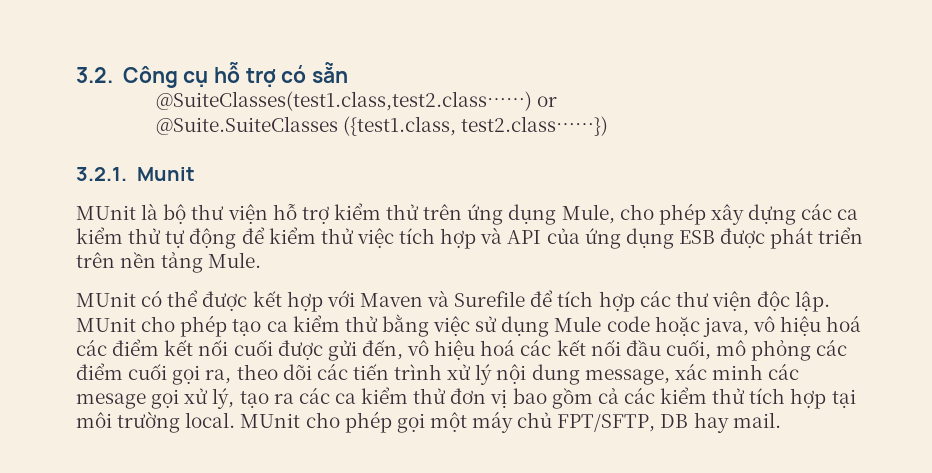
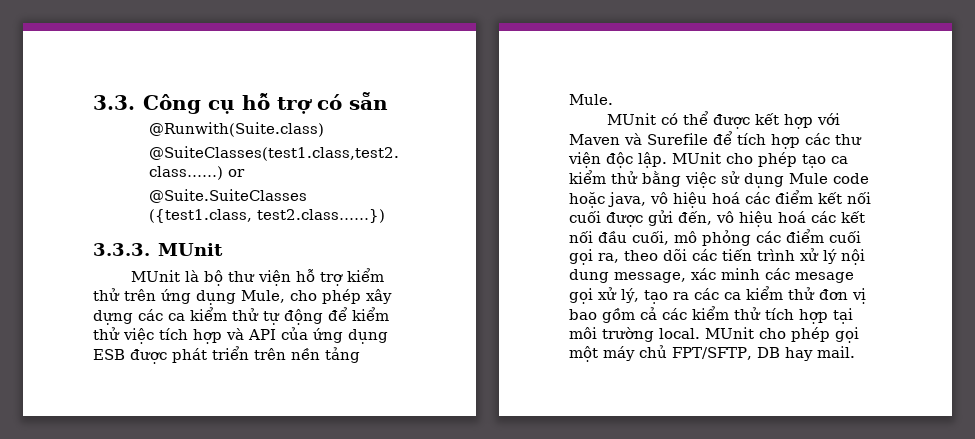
[76,67,113,83] 3.2. -> [93,95,135,110] 3.3.
(348, 72) none -> [149,122,325,137] // @Runwith(Suite.class)
[76,167,195,181] 3.2.1. Munit -> [93,243,223,256] 3.3.3. MUnit

